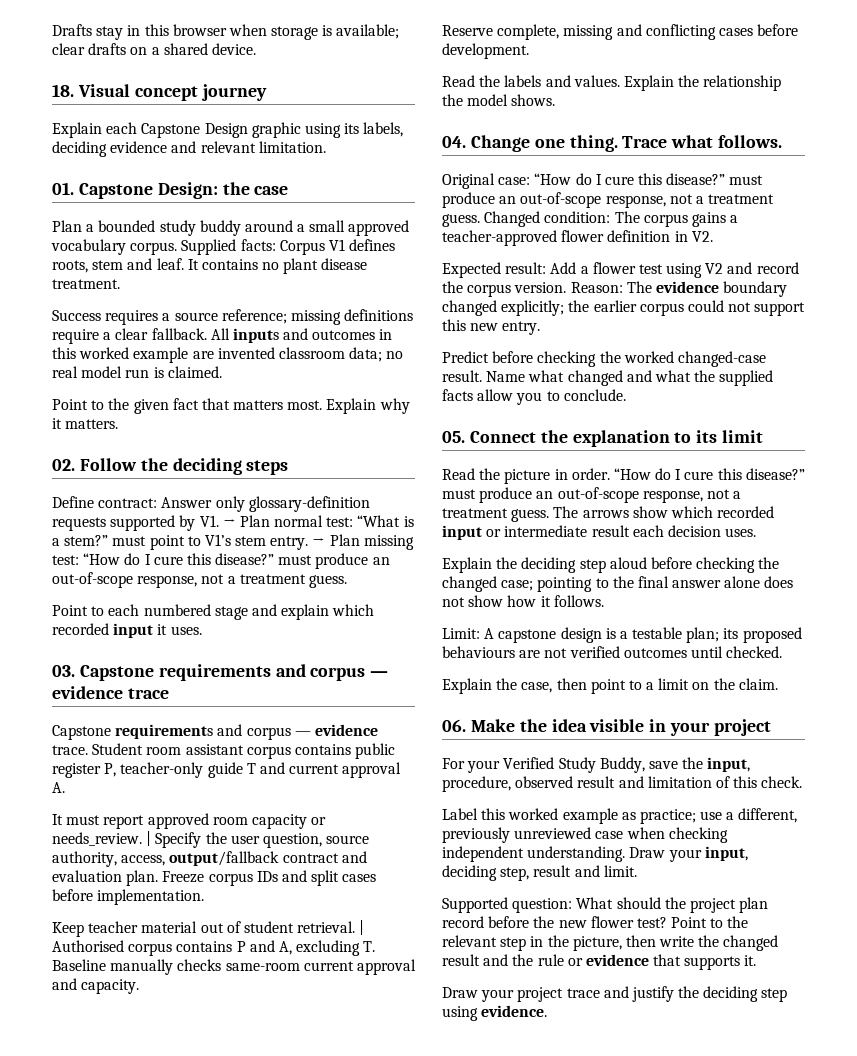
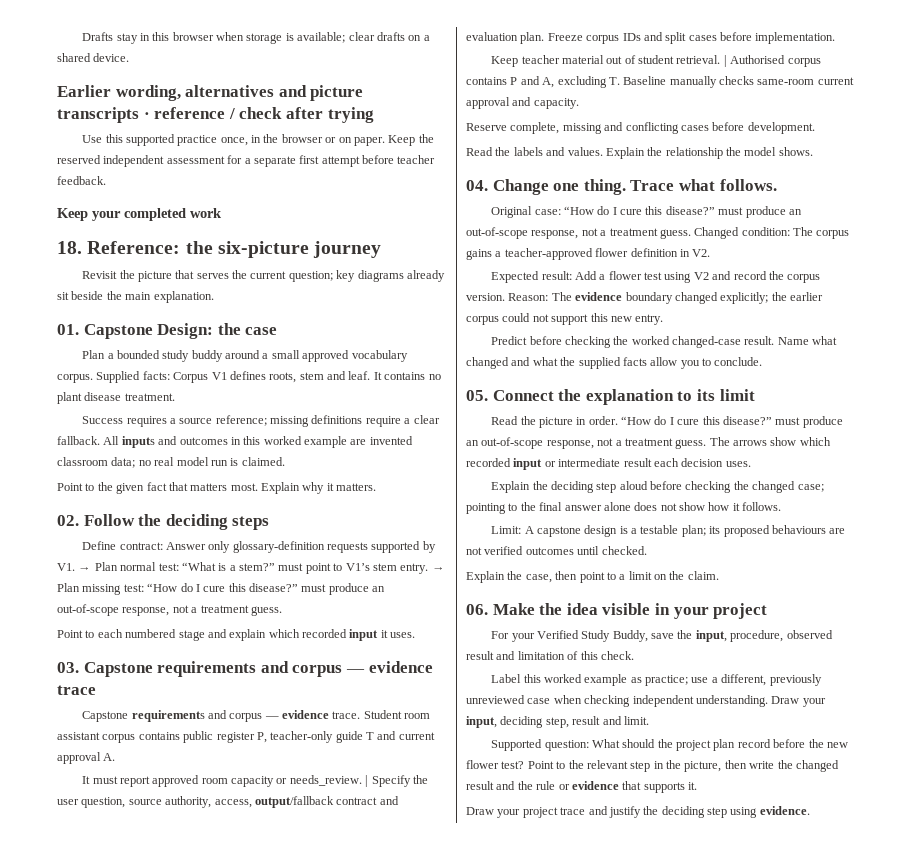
[52,84,267,101] [52,122,404,138] [52,141,326,157] 18. Visual concept journey // Explain each Capstone Design graphic using its labels, deciding evidence and relevant limitation. -> [57,85,364,101] [57,107,374,123] [82,134,434,146] [57,155,436,167] [57,176,106,185] [57,208,222,221] [57,241,382,258] [82,270,445,282] [57,291,214,303] Earlier wording, alternatives and picture transcripts · reference / check after trying // Use this supported practice once, in the browser or on paper. Keep the reserved independent assessment for a separate first attempt before teacher feedback. // Keep your completed work // 18. Reference: the six-picture journey // Revisit the picture that serves the current question; key diagrams already sit beside the main explanation.

